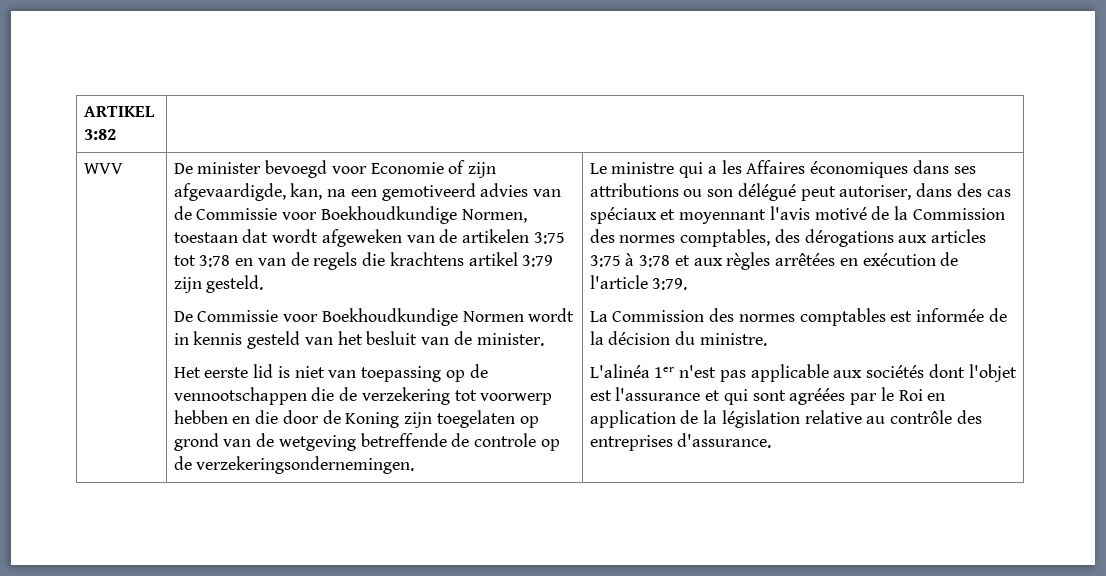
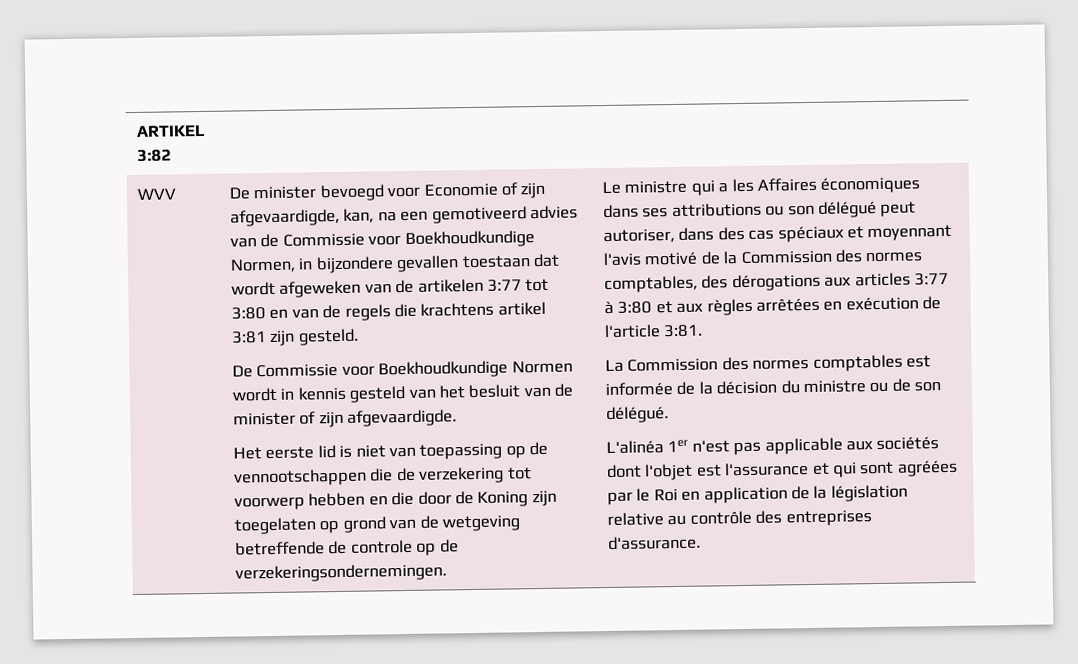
(527, 216) none -> [298,255,460,274] in bijzondere gevallen
[533,232,565,244] [173,255,231,267] 3:75 tot 3:78 -> [486,278,550,292] [230,307,266,320] 3:77 tot 3:80
[522,255,554,267] 3:79 -> [230,331,267,344] 3:81
[476,333,544,346] minister. -> [232,409,458,428] minister of zijn afgevaardigde.
[589,253,671,267] 3:75 à 3:78 -> [913,272,949,286] [603,300,653,315] 3:77 à 3:80
[652,278,688,290] 3:79. -> [663,324,704,338] 3:81.
[699,333,767,346] ministre. -> [802,378,942,394] [605,406,669,424] ministre ou de son délégué.

